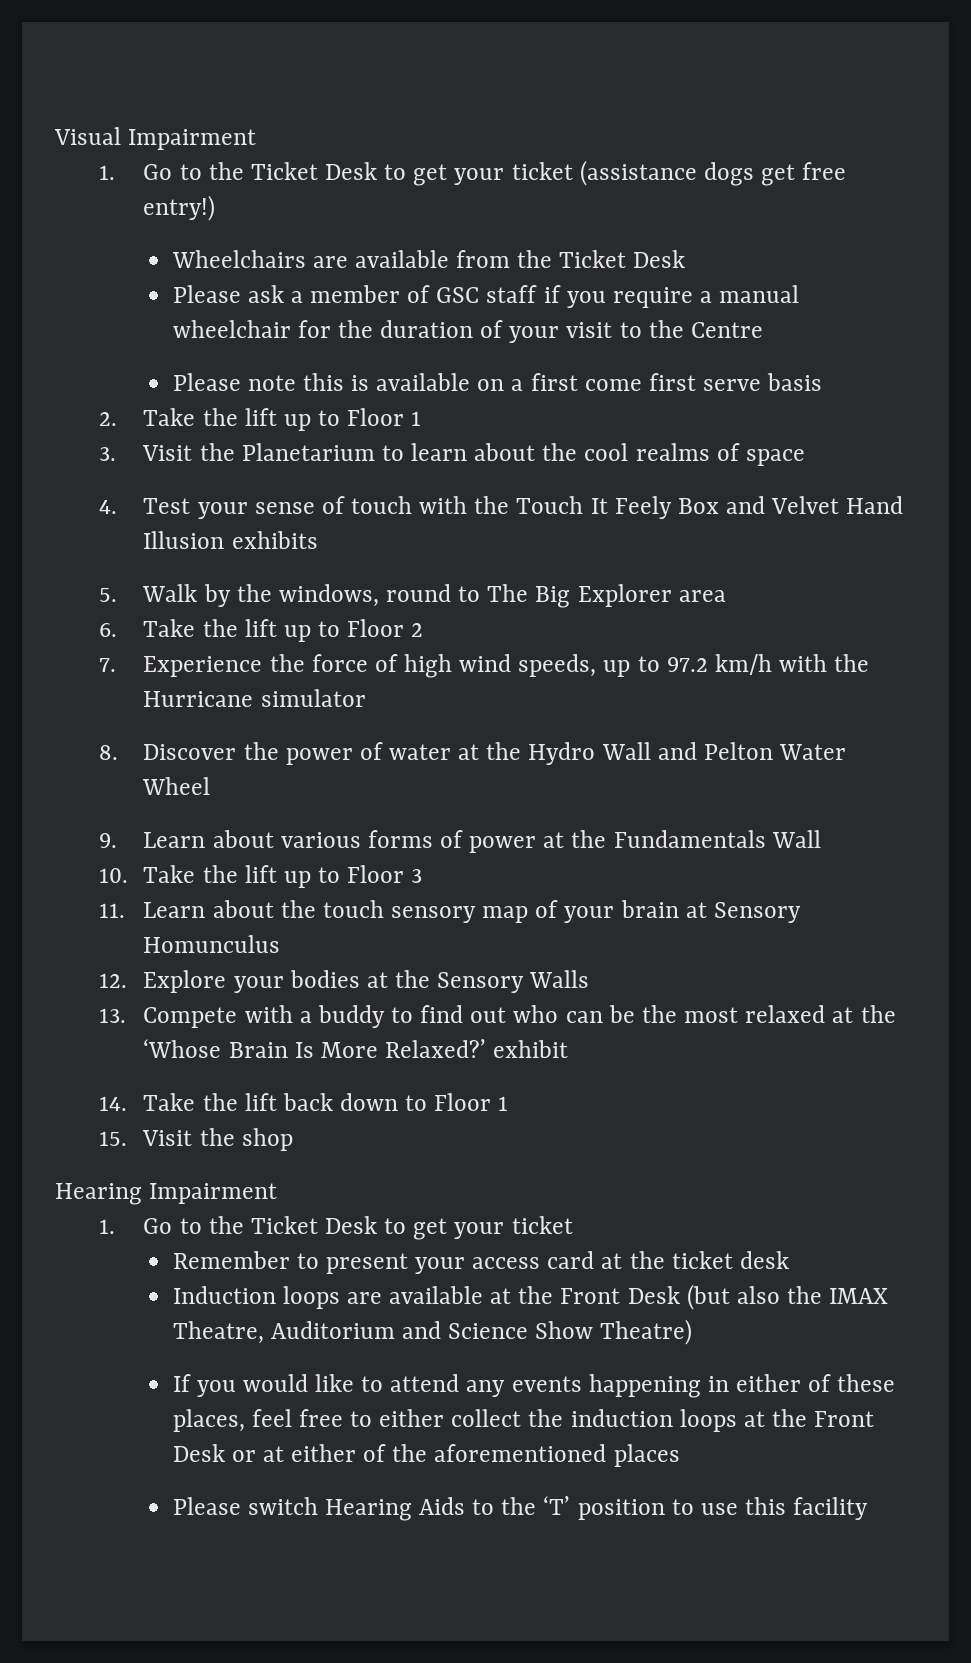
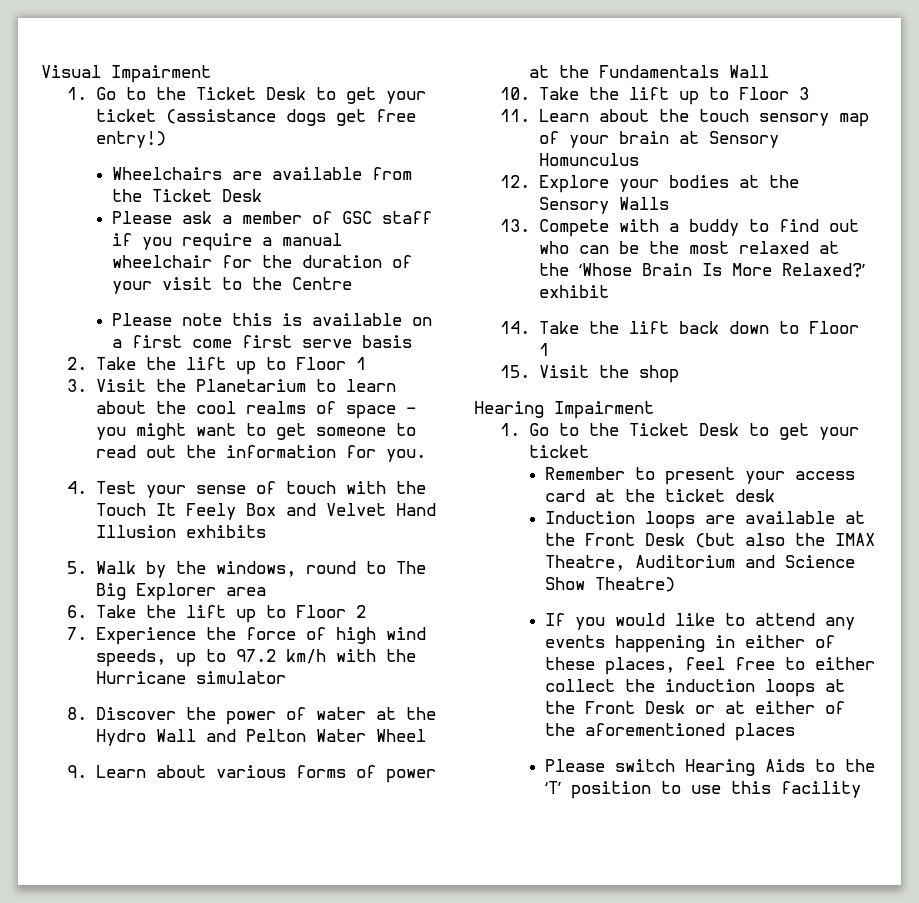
(805, 457) none -> [405,407,416,414] [95,423,416,440] [95,445,426,462] – you might want to get someone to read out the information for you.

